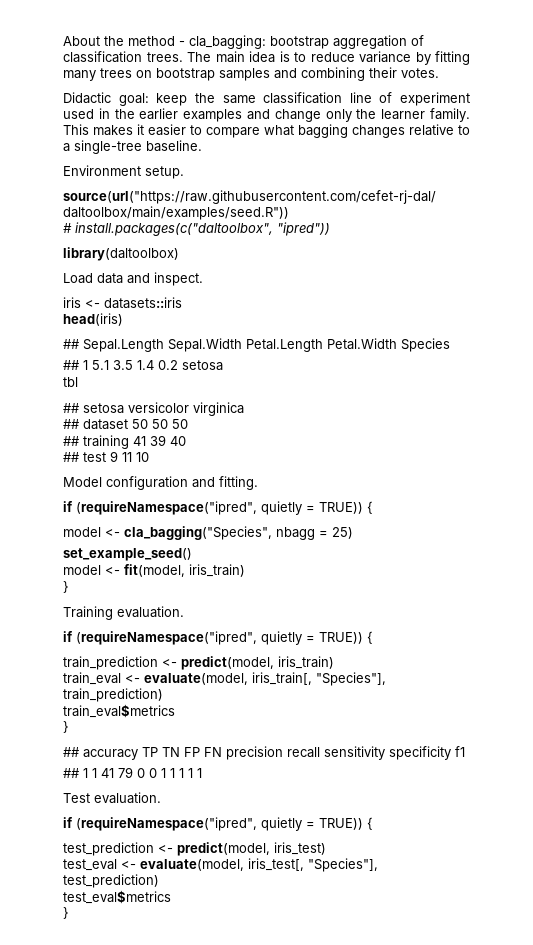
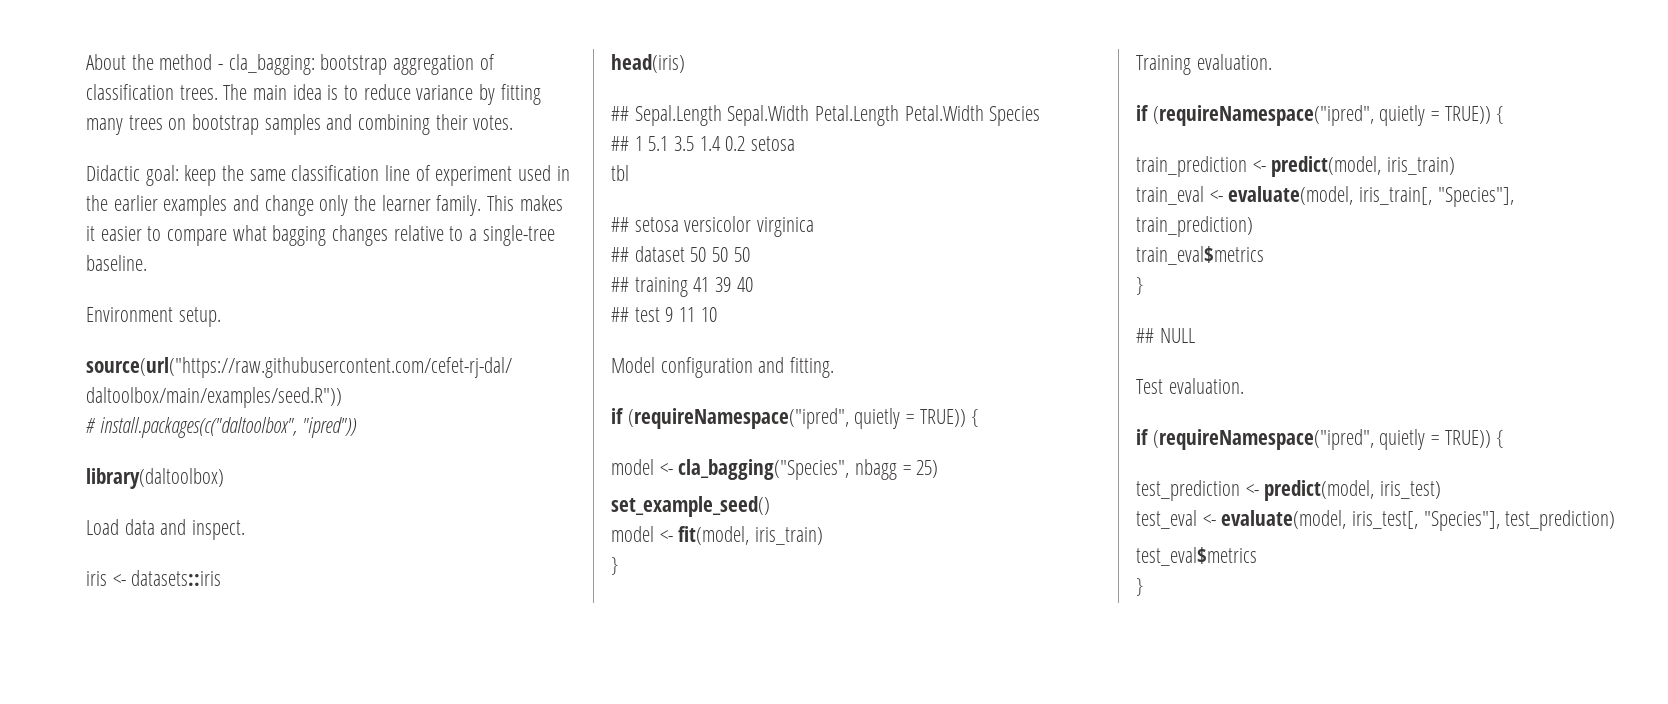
[83,746,465,760] [63,767,202,778] accuracy TP TN FP FN precision recall sensitivity specificity f1 // ## 1 1 41 79 0 0 1 1 1 1 1 -> [1159,328,1195,343] NULL

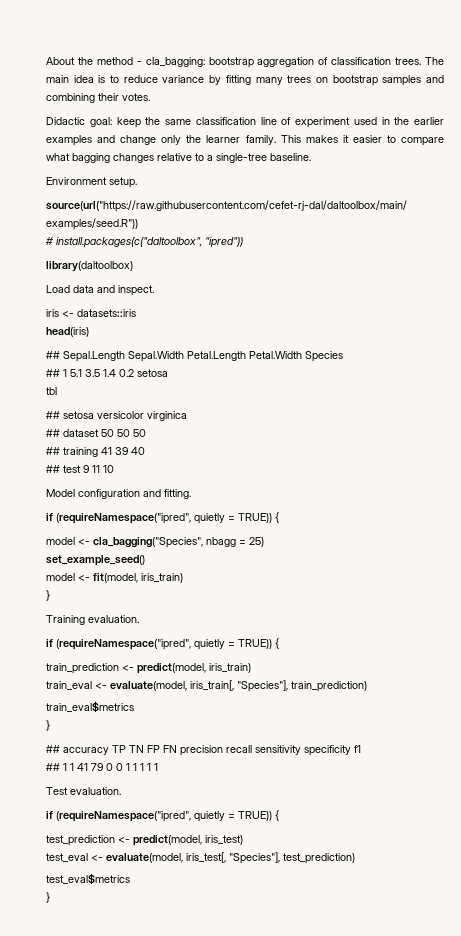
[1159,328,1195,343] NULL -> [63,745,361,756] [46,763,158,771] accuracy TP TN FP FN precision recall sensitivity specificity f1 // ## 1 1 41 79 0 0 1 1 1 1 1

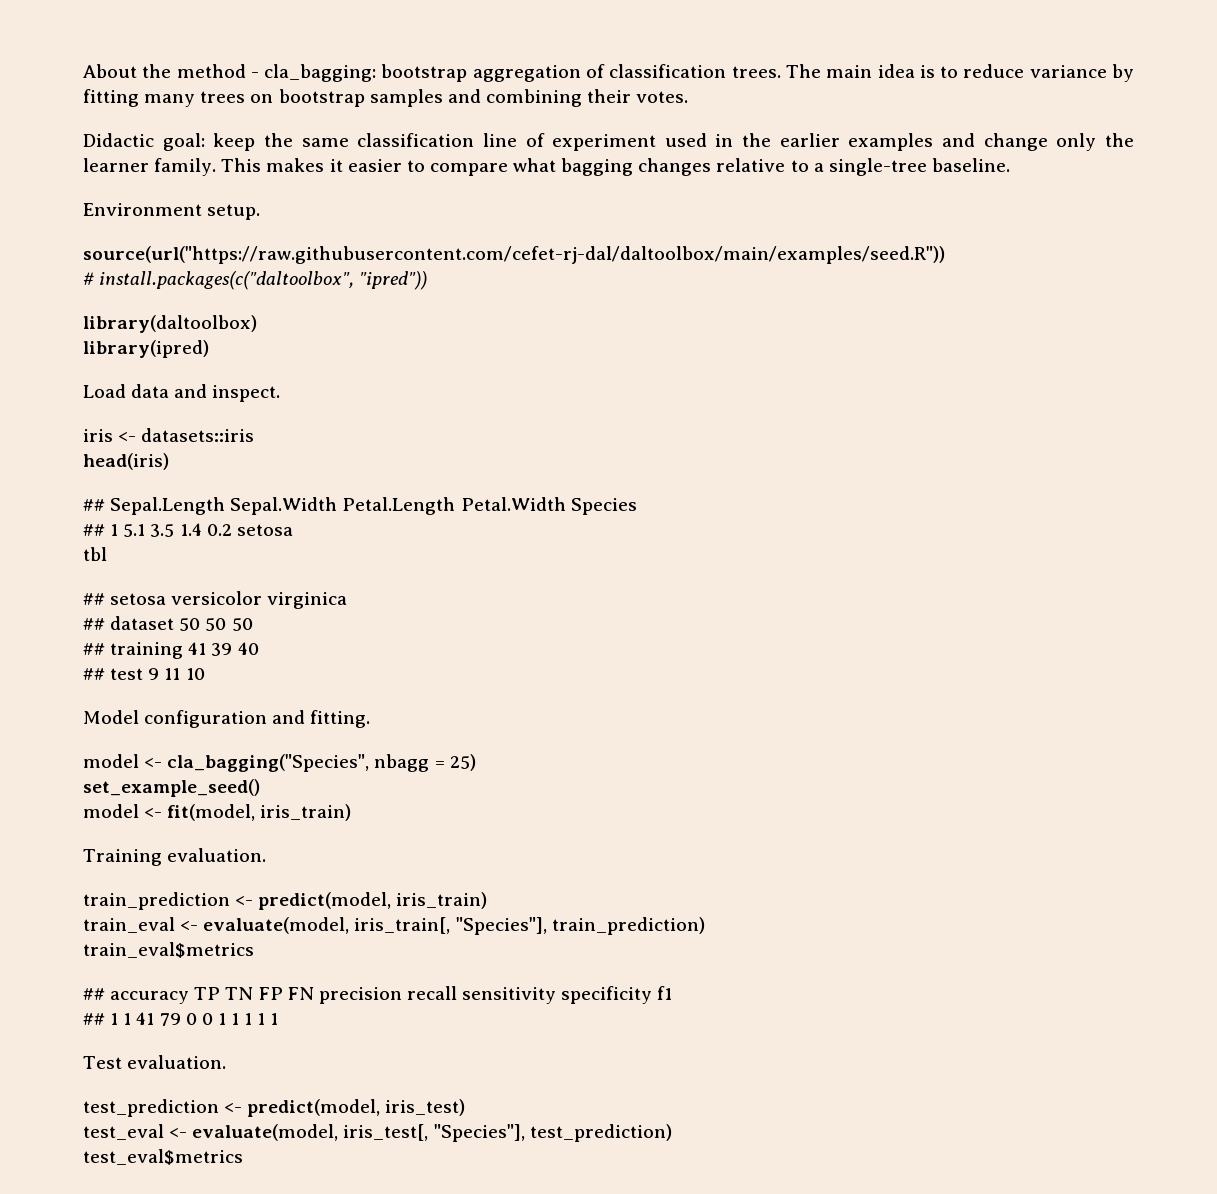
(133, 266) none -> [83,340,209,358] // library(ipred)
[46,512,279,524] // if (requireNamespace("ipred", quietly = TRUE)) { -> (371, 719) none
[46,590,50,601] // } -> (352, 812) none
[46,638,279,650] // if (requireNamespace("ipred", quietly = TRUE)) { -> (267, 855) none
[46,720,50,731] // } -> (254, 950) none
[46,810,279,822] // if (requireNamespace("ipred", quietly = TRUE)) { -> (227, 1062) none
[46,892,50,903] // } -> (243, 1157) none

